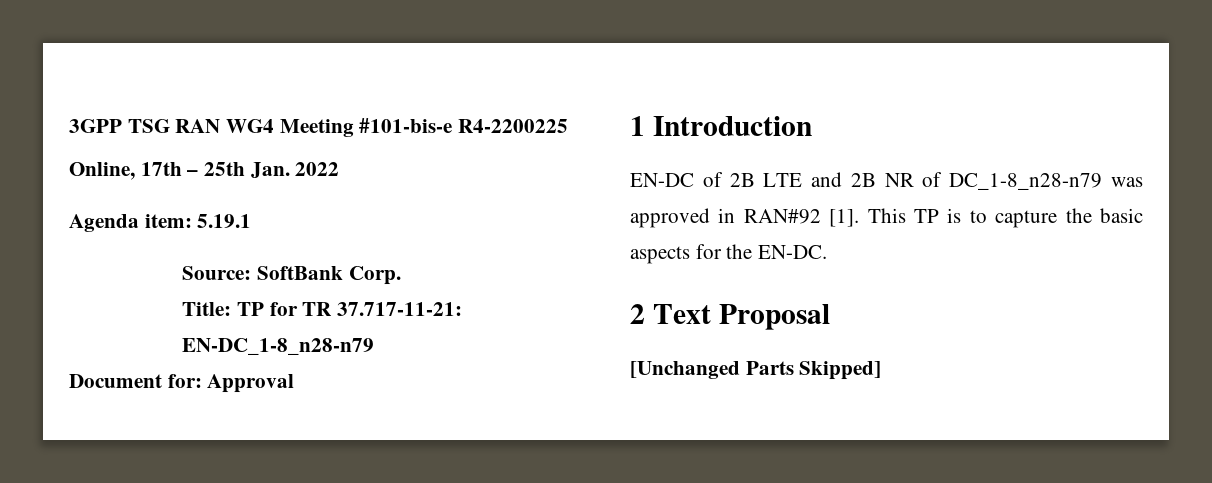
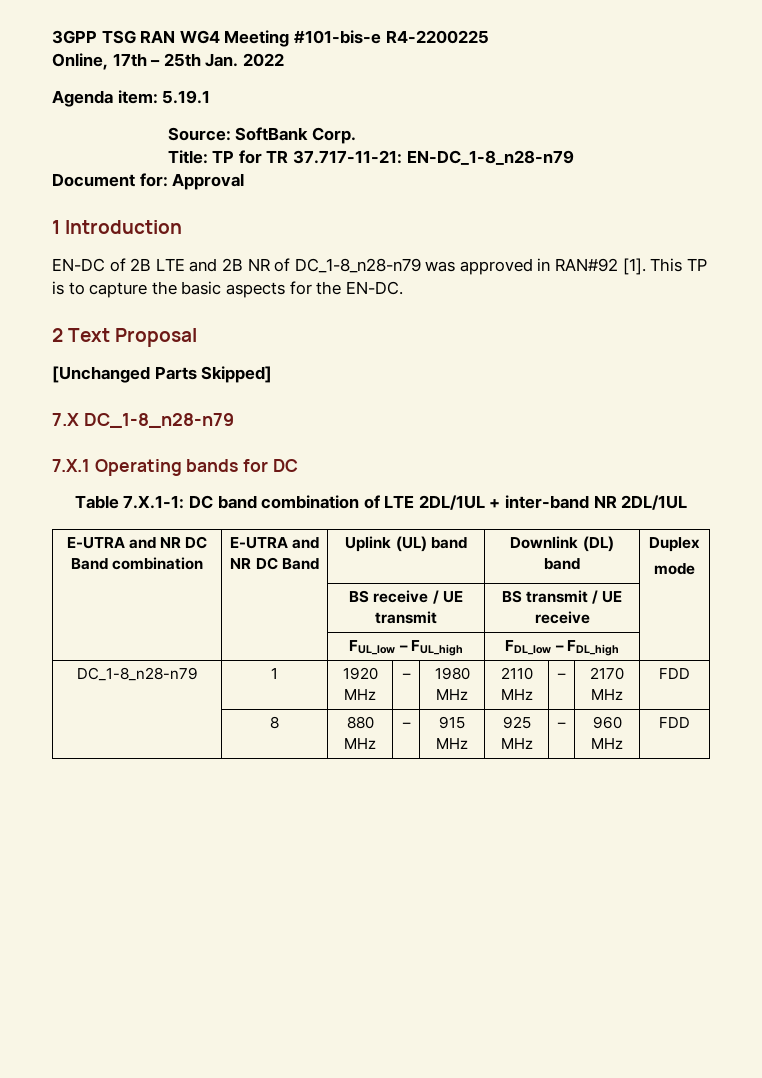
(882, 370) none -> [52,413,234,428] [52,459,298,476] [74,495,688,510] [66,536,208,549] [70,557,204,570] [229,537,320,549] [230,557,319,570] [345,536,467,552] [510,536,614,552] [544,558,580,570] [649,537,700,552] [654,563,695,575] [349,590,463,604] [374,611,437,624] [501,590,623,604] [534,611,590,624] [349,640,463,656] [505,640,619,656] [76,667,198,681] [271,668,278,679] [342,667,378,680] [343,689,376,700] [401,673,411,679] [434,667,470,680] [435,689,468,700] [500,667,533,680] [500,689,533,700] [557,673,566,679] [590,667,624,680] [591,689,623,700] [659,668,690,679] [270,716,279,729] [346,716,374,729] [343,738,376,749] [401,722,411,728] [438,716,465,729] [435,738,468,749] [502,716,531,729] [500,738,533,749] [557,722,566,728] [592,716,622,729] [591,738,623,749] [659,717,690,728] // 7.X DC_1-8_n28-n79 // 7.X.1 Operating bands for DC // Table 7.X.1-1: DC band combination of LTE 2DL/1UL + inter-band NR 2DL/1UL // E-UTRA and NR DC Band combination | E-UTRA and NR DC Band | Uplink (UL) band | Downlink (DL) band | Duplex // mode // | | BS receive / UE transmit | BS transmit / UE receive | // | | FUL_low – FUL_high | FDL_low – FDL_high | // DC_1-8_n28-n79 | 1 | 1920 MHz | – | 1980 MHz | 2110 MHz | – | 2170 MHz | FDD // | 8 | 880 MHz | – | 915 MHz | 925 MHz | – | 960 MHz | FDD

